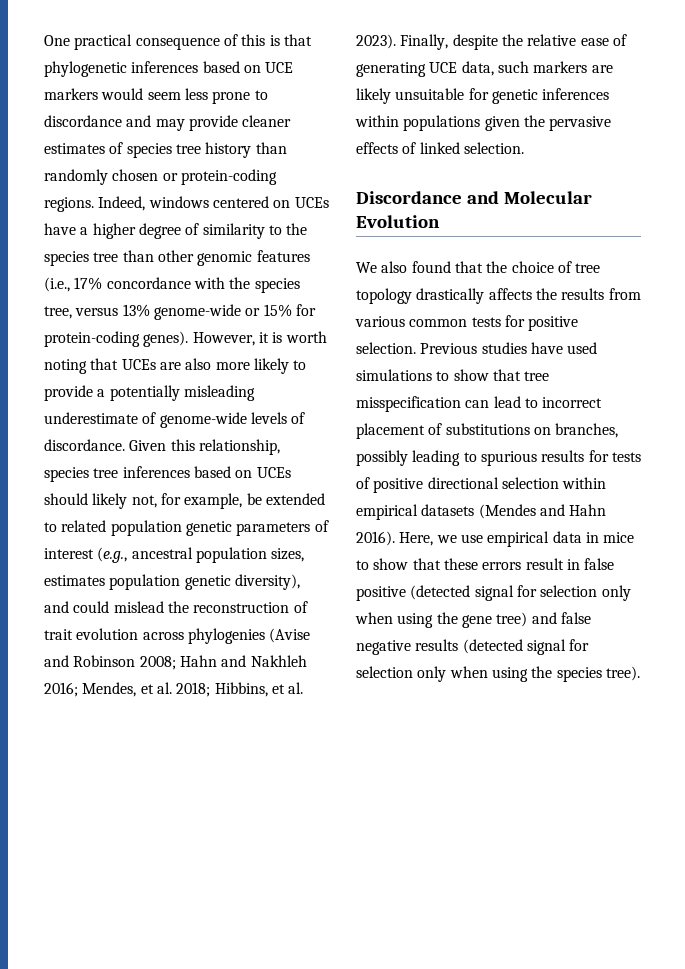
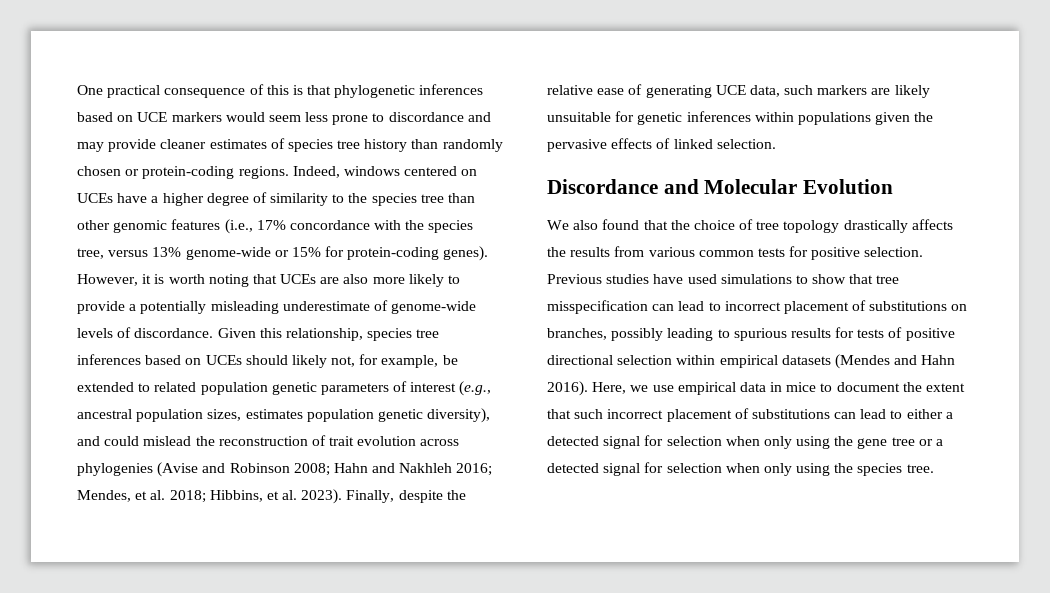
[373,558,615,570] [356,585,631,601] [355,612,393,624] show that these errors result in false positive (detected signal for selection only when -> [836,382,966,392] [547,408,953,422] [547,435,792,449] document the extent that such incorrect placement of substitutions can lead to either a detected signal for selection when only
[496,612,591,627] [356,639,590,655] [356,666,488,682] tree) and false negative results (detected signal for selection only when -> [891,437,944,446] [547,462,792,476] tree or a detected signal for selection when only
[605,666,640,681] tree). -> [906,464,934,473] tree.

